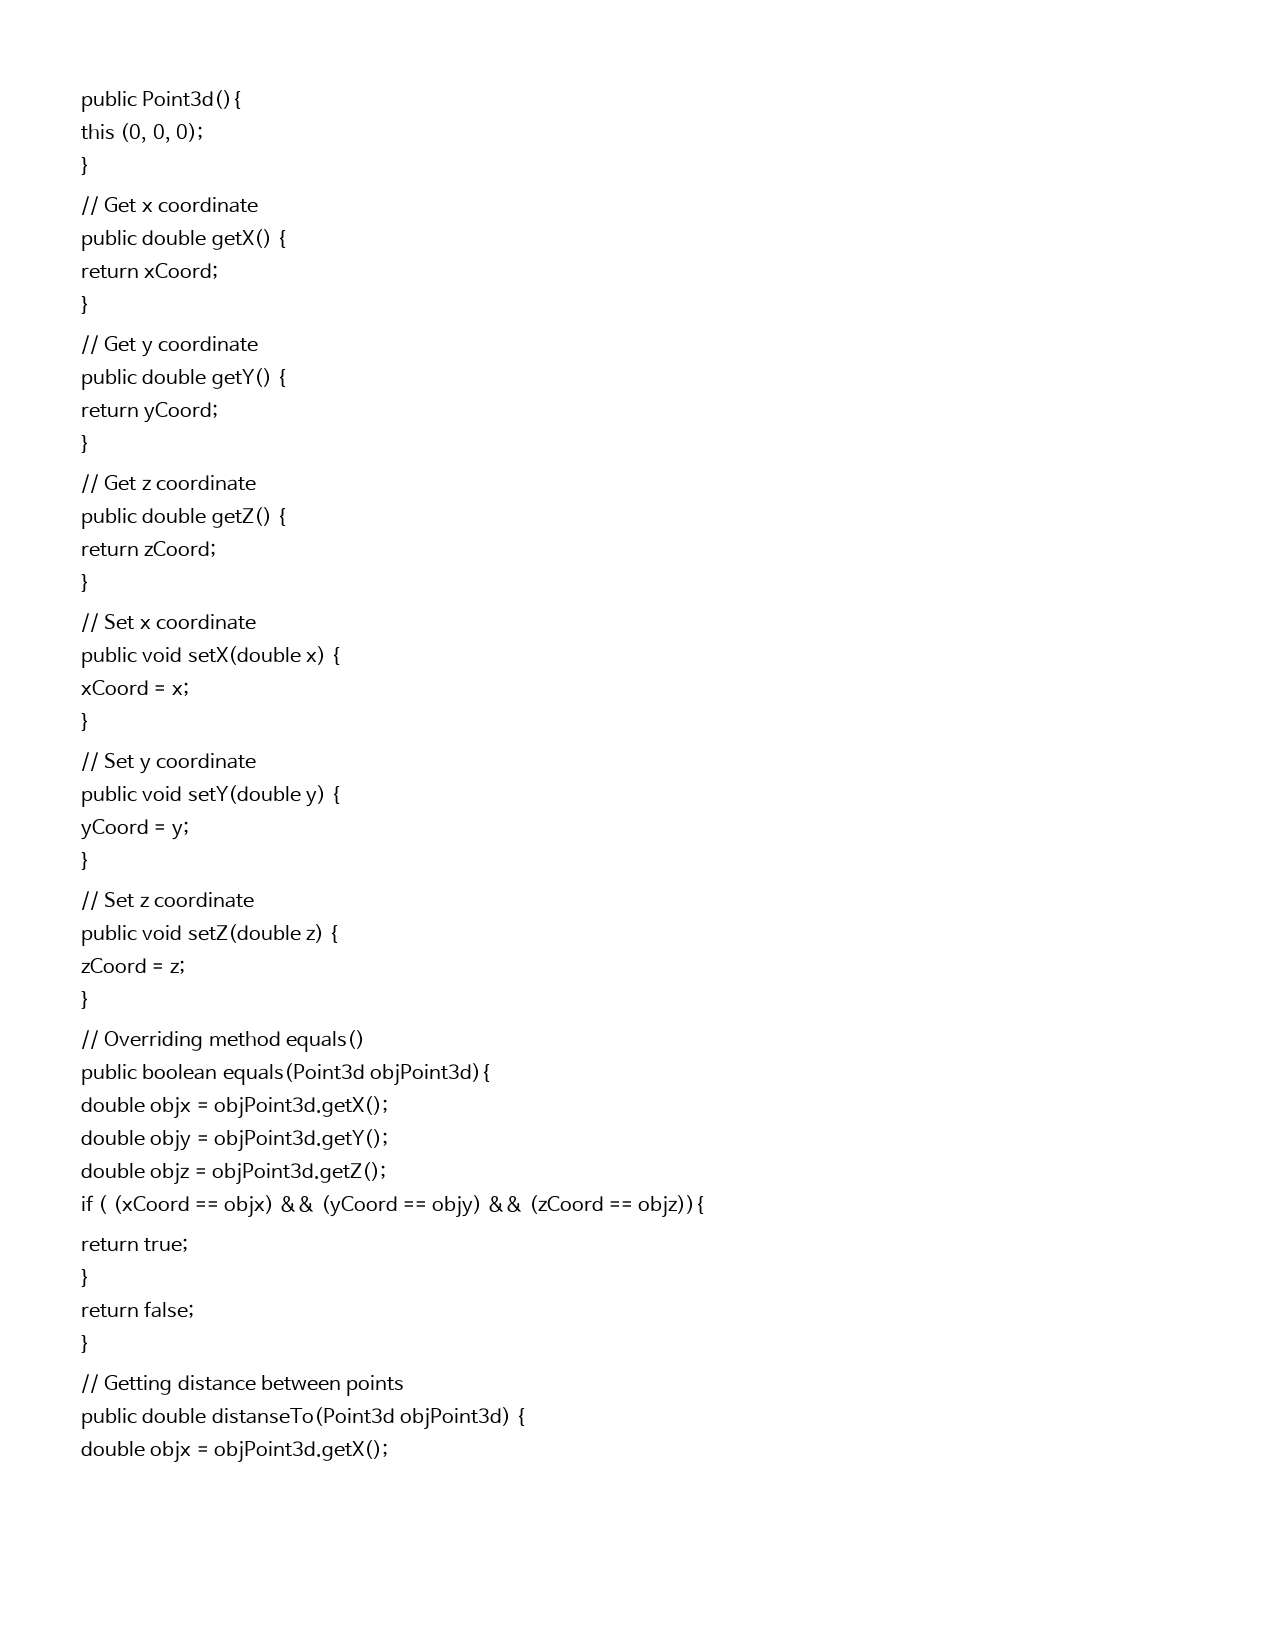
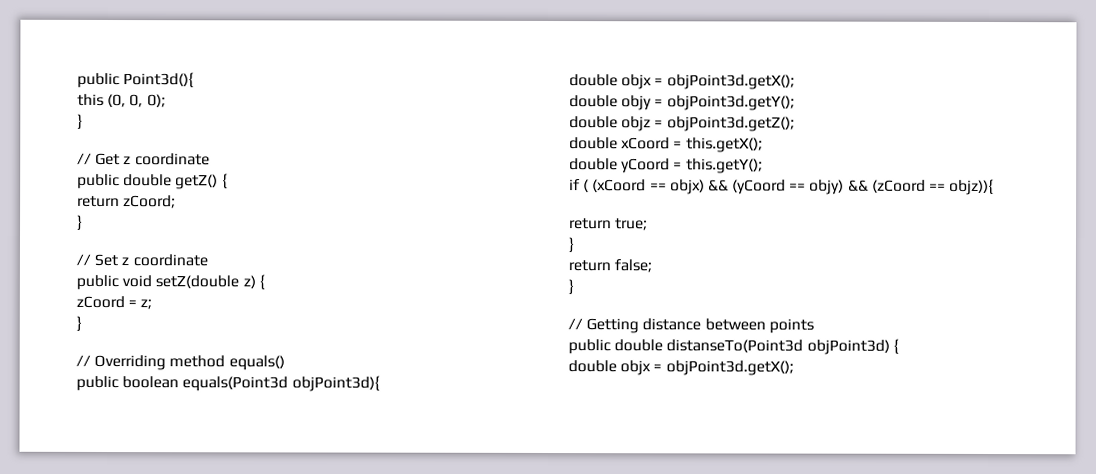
[81,196,258,215] [81,229,286,251] [81,263,219,279] [81,296,90,314] [81,335,258,357] [81,368,286,390] [81,402,219,423] [81,435,90,453] // // Get x coordinate // public double getX() { // return xCoord; // } // // Get y coordinate // public double getY() { // return yCoord; // } -> (83, 121) none
[81,613,256,632] [81,646,341,668] [81,680,189,696] [81,713,90,731] [81,752,256,774] [81,785,341,807] [81,819,189,840] [81,852,90,870] // // Set x coordinate // public void setX(double x) { // xCoord = x; // } // // Set y coordinate // public void setY(double y) { // yCoord = y; // } -> (83, 222) none
(386, 1173) none -> [569,137,763,153] [569,158,763,174] // double xCoord = this.getX(); // double yCoord = this.getY();

